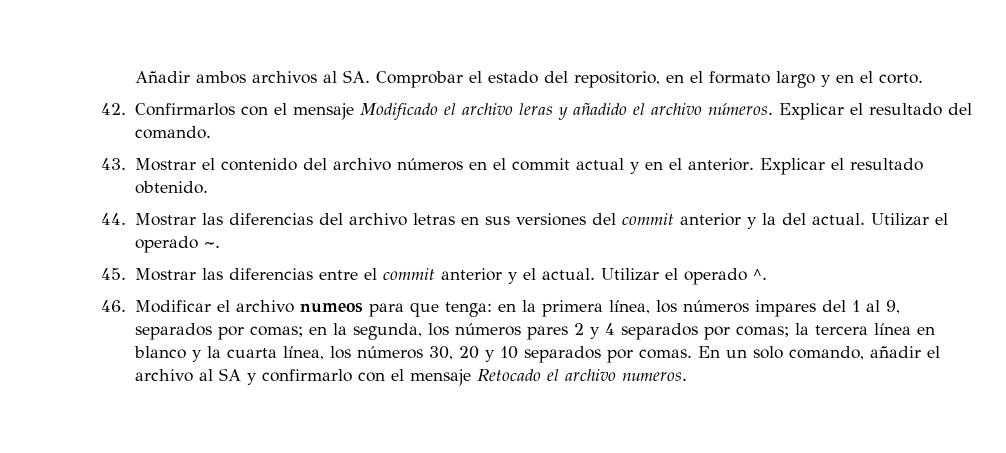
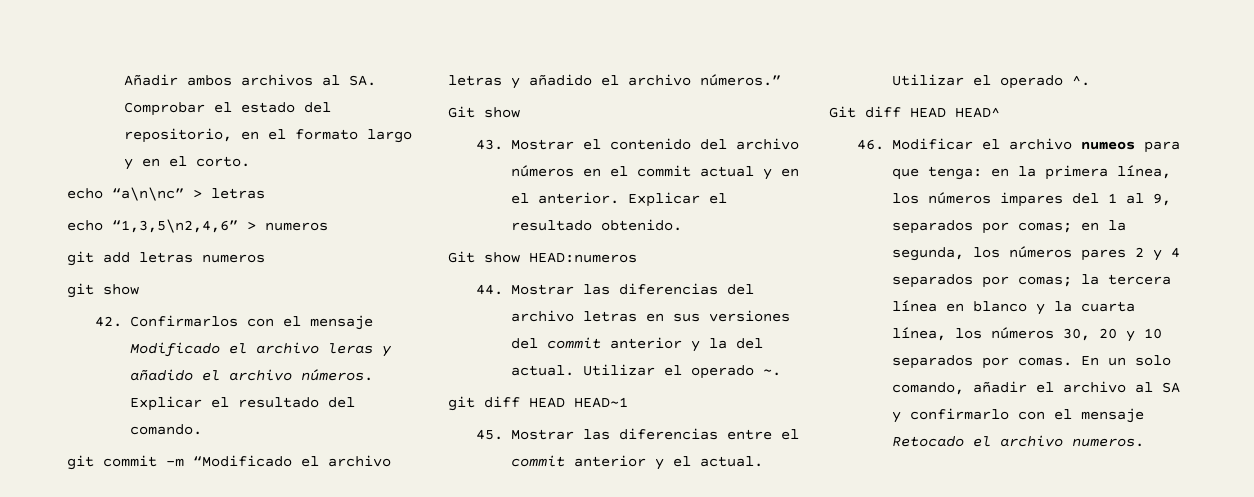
(924, 78) none -> [67,187,265,201] [67,219,328,233] [67,251,265,266] [67,283,139,298] // echo “a\n\nc” > letras // echo “1,3,5\n2,4,6” > numeros // git add letras numeros // git show
(212, 132) none -> [67,455,391,470] [448,74,781,89] [448,106,520,118] // git commit -m “Modificado el archivo letras y añadido el archivo números.” // Git show
(209, 187) none -> [448,251,637,263] // Git show HEAD:numeros
(221, 245) none -> [448,396,628,411] // git diff HEAD HEAD~1
(768, 274) none -> [829,106,1000,118] // Git diff HEAD HEAD^

